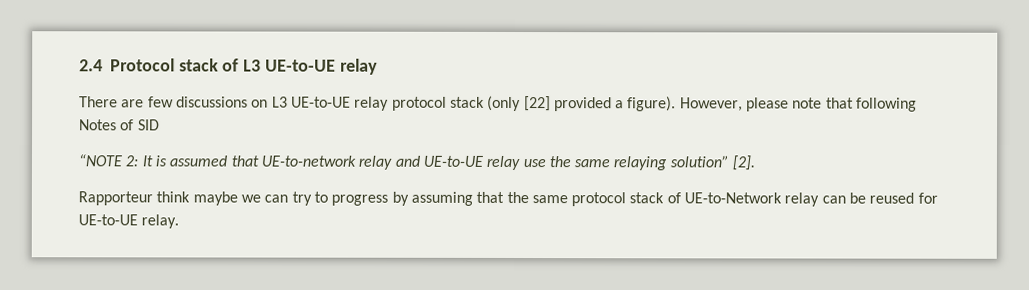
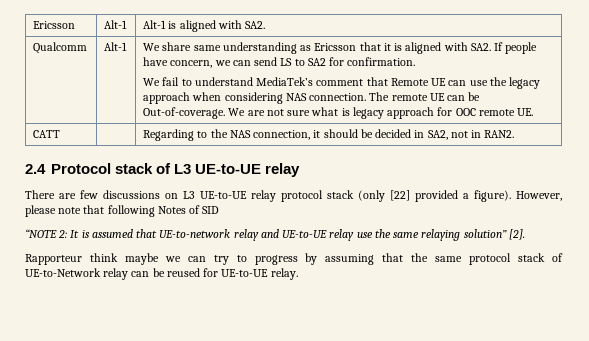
(79, 65) none -> [33,21,76,29] [104,20,128,29] [143,20,266,32] [33,42,88,54] [104,42,128,51] [143,42,538,54] [143,57,416,68] [143,77,541,89] [143,92,481,104] [143,107,534,119] [33,130,61,138] [143,129,515,141] Ericsson | Alt-1 | Alt-1 is aligned with SA2. // Qualcomm | Alt-1 | We share same understanding as Ericsson that it is aligned with SA2. If people have concern, we can send LS to SA2 for confirmation. // We fail to understand MediaTek’s comment that Remote UE can use the legacy approach when considering NAS connection. The remote UE can be Out-of-coverage. We are not sure what is legacy approach for OOC remote UE. // CATT | | Regarding to the NAS connection, it should be decided in SA2, not in RAN2. //

